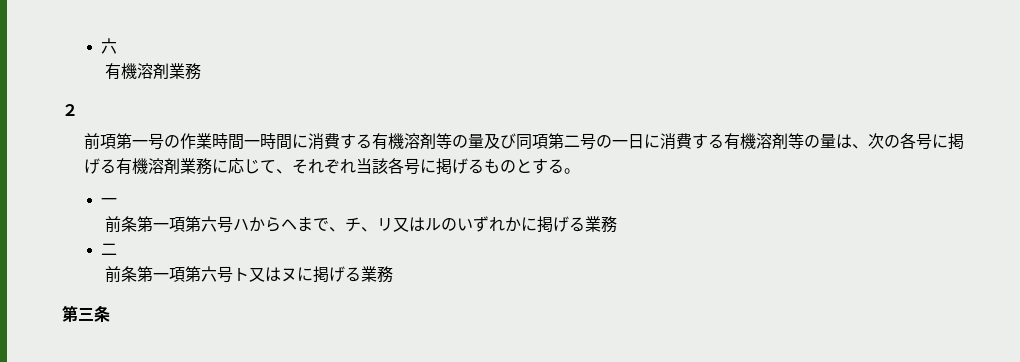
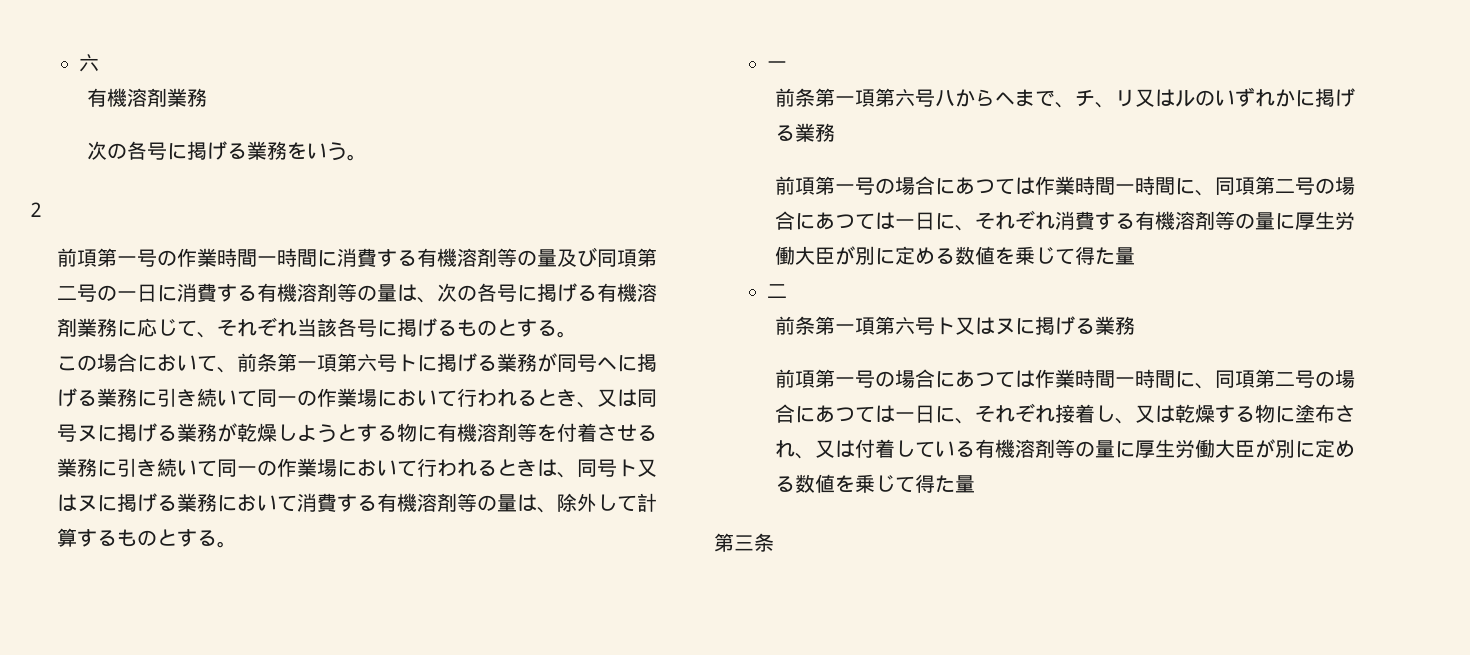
(202, 71) none -> [87,141,368,161] // 次の各号に掲げる業務をいう。
(580, 171) none -> [56,353,657,373] [56,388,657,408] [56,423,657,443] [56,458,657,478] [56,493,657,513] [56,528,237,548] // この場合において、前条第一項第六号トに掲げる業務が同号ヘに掲げる業務に引き続いて同一の作業場において行われるとき、又は同号ヌに掲げる業務が乾燥しようとする物に有機溶剤等を付着させる業務に引き続いて同一の作業場において行われるときは、同号ト又はヌに掲げる業務において消費する有機溶剤等の量は、除外して計算するものとする。
(618, 224) none -> [775,176,1356,196] [775,210,1356,231] [775,246,1136,265] // 前項第一号の場合にあつては作業時間一時間に、同項第二号の場合にあつては一日に、それぞれ消費する有機溶剤等の量に厚生労働大臣が別に定める数値を乗じて得た量
(394, 274) none -> [775,369,1356,389] [775,403,1356,424] [775,439,1356,459] [775,474,976,493] // 前項第一号の場合にあつては作業時間一時間に、同項第二号の場合にあつては一日に、それぞれ接着し、又は乾燥する物に塗布され、又は付着している有機溶剤等の量に厚生労働大臣が別に定める数値を乗じて得た量

